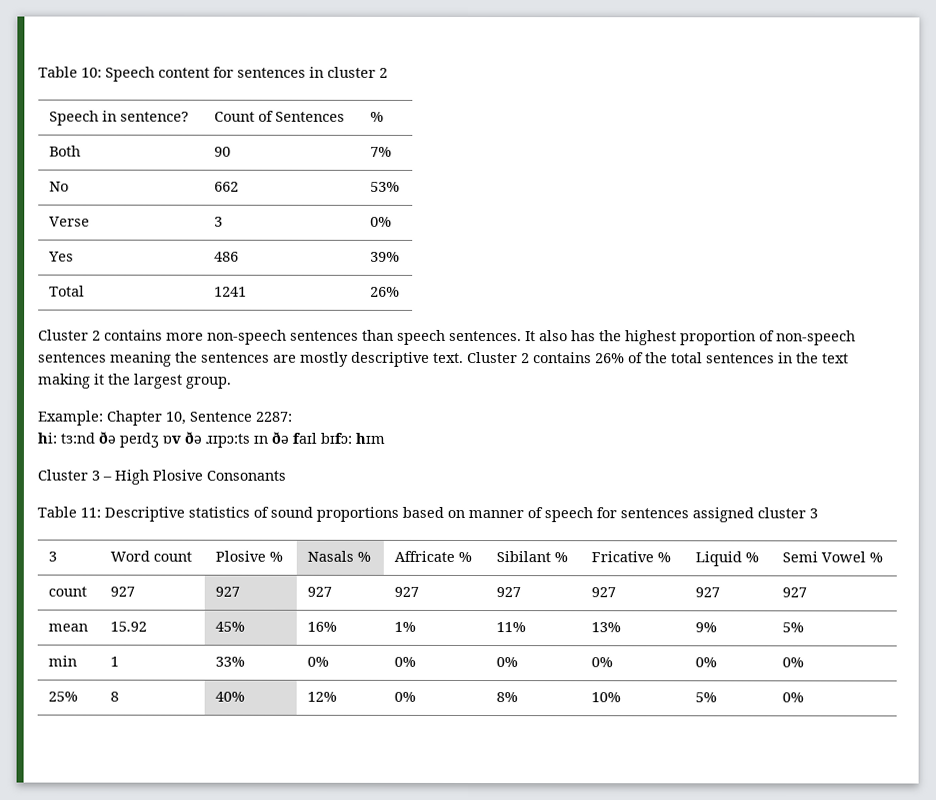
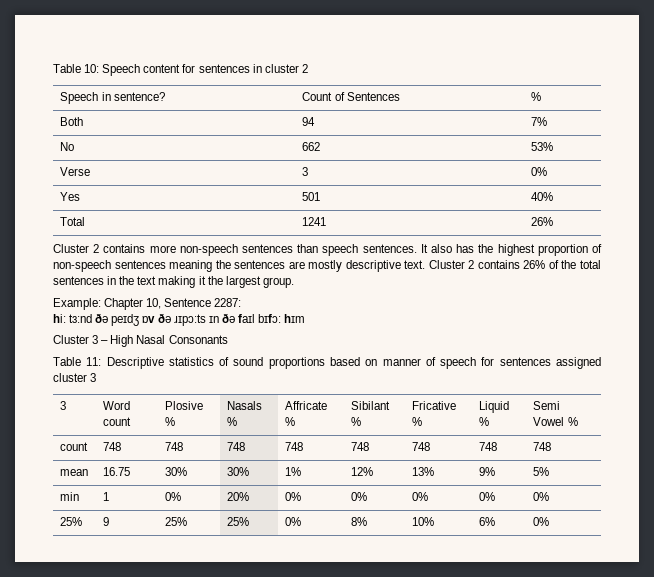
[214,146,232,157] 90 -> [302,117,316,126] 94
[214,251,240,262] [370,251,401,262] 486 | 39% -> [302,192,321,201] [531,192,554,201] 501 | 40%
[152,469,203,481] Plosive -> [136,335,166,344] Nasal
[110,586,136,597] [215,586,241,597] [307,586,333,597] [394,586,420,597] [496,587,522,598] [591,587,617,598] [695,587,721,598] [782,587,808,598] [48,623,89,632] [110,621,148,632] [215,621,246,632] [307,621,338,632] 927 | 927 | 927 | 927 | 927 | 927 | 927 | 927 // mean | 15.92 | 45% | 16% -> [103,442,122,451] [165,442,184,451] [227,442,246,451] [285,442,304,451] [351,442,370,451] [412,442,431,451] [479,442,498,451] [533,442,552,451] [60,469,89,476] [103,467,131,476] [165,467,188,476] [227,467,250,476] 748 | 748 | 748 | 748 | 748 | 748 | 748 | 748 // mean | 16.75 | 30% | 30%
[496,622,527,633] 11% -> [351,467,374,476] 12%
[215,656,246,667] [307,656,330,667] 33% | 0% -> [165,492,182,501] [227,492,250,501] 0% | 20%
[110,691,120,702] [215,691,246,702] [307,691,338,702] 8 | 40% | 12% -> [103,517,110,526] [165,517,188,526] [227,517,250,526] 9 | 25% | 25%
[695,692,718,703] 5% -> [479,517,496,526] 6%

